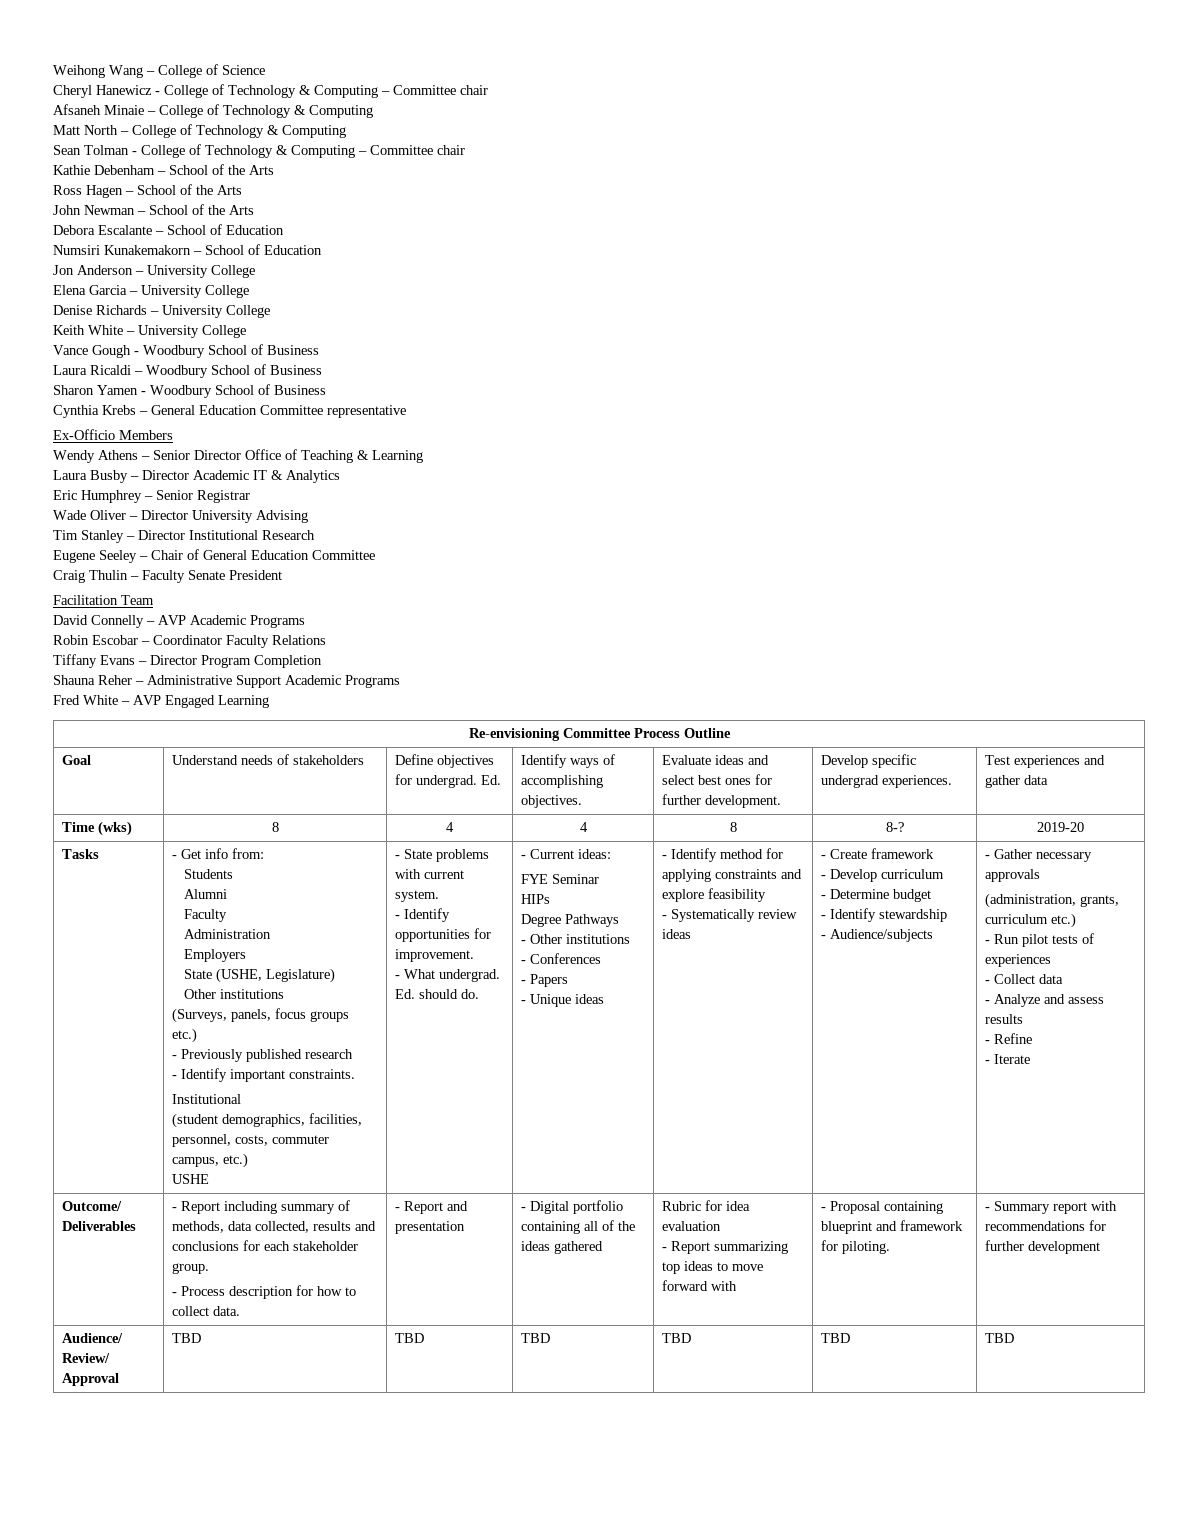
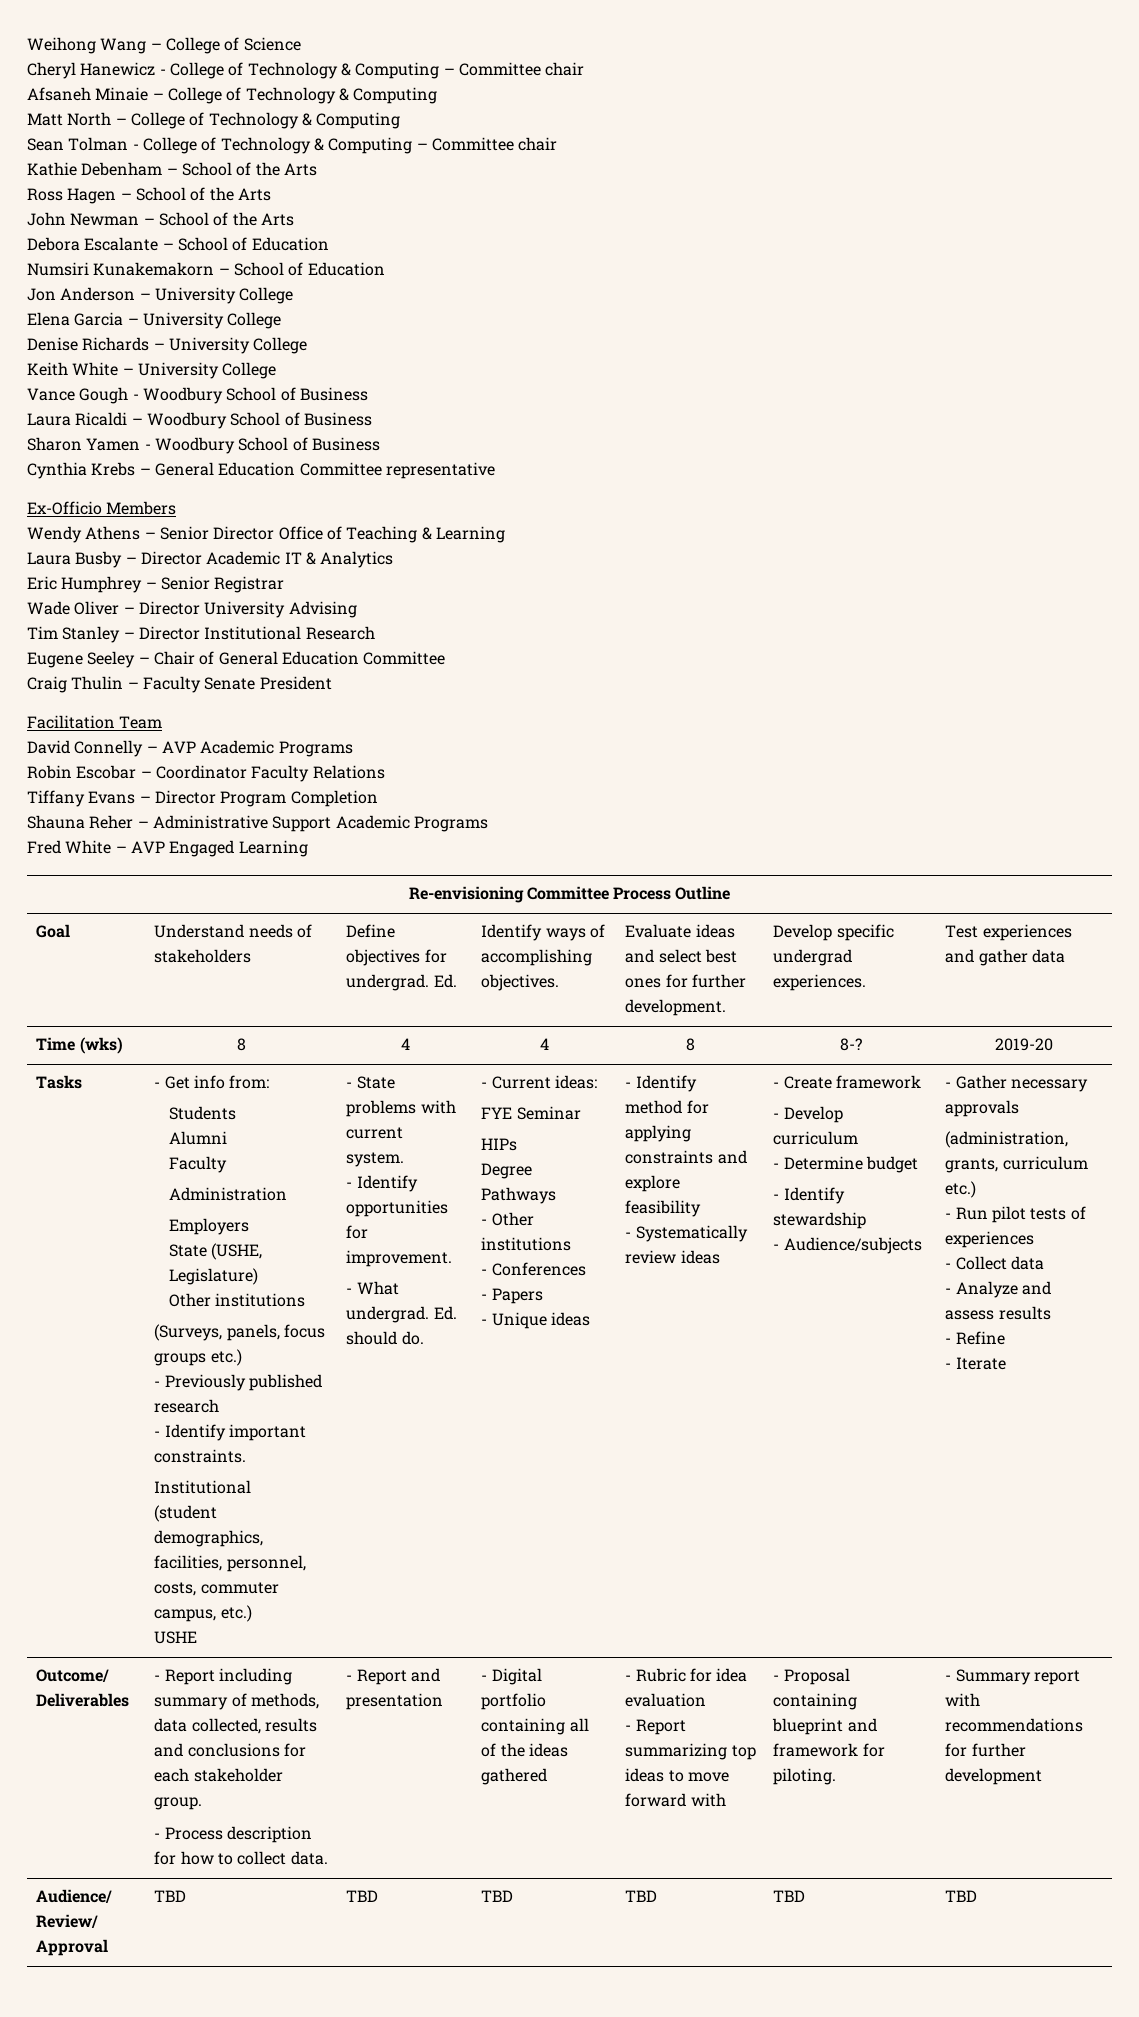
(604, 1247) none -> [625,1675,632,1681] -

